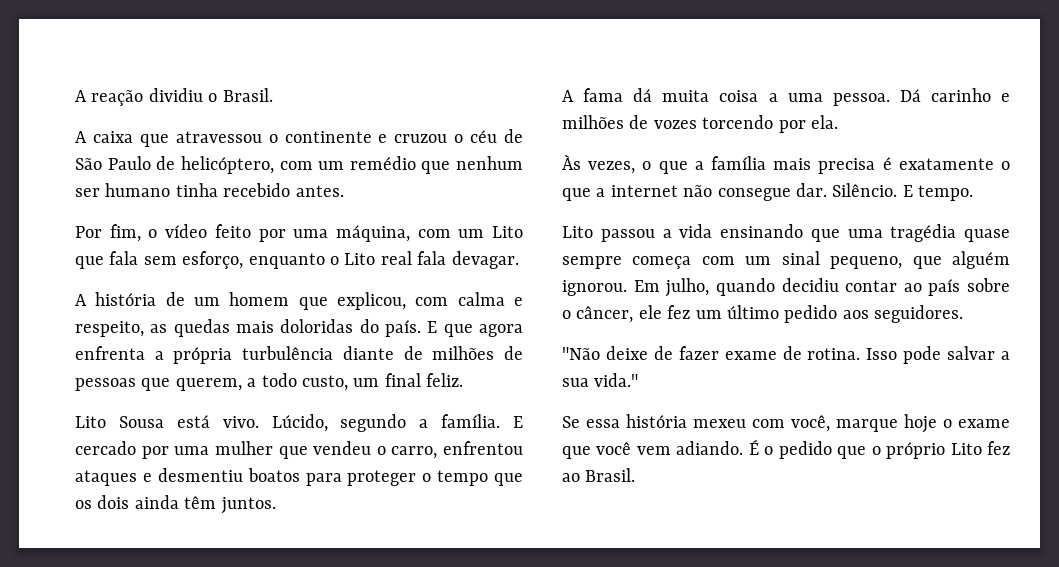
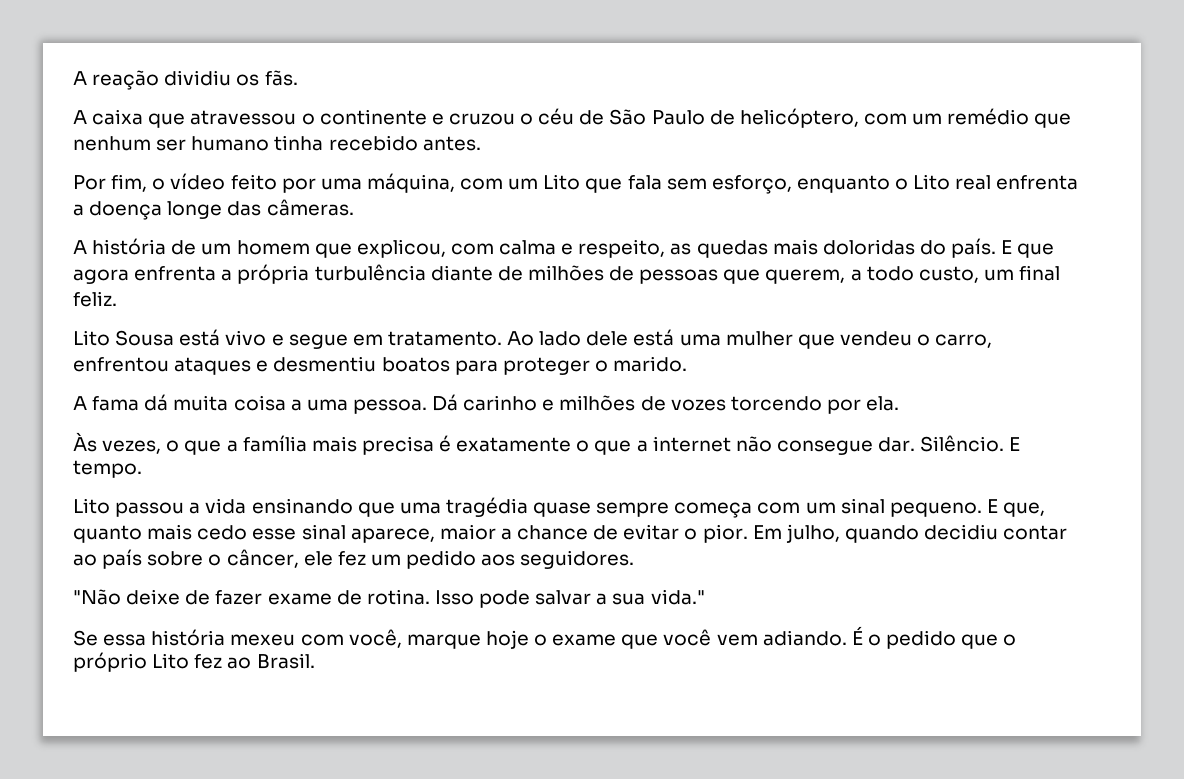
[208,88,273,102] o Brasil. -> [236,70,298,86] os fãs.
[417,251,519,269] fala devagar. -> [996,175,1079,190] [73,199,354,220] enfrenta a doença longe das câmeras.
[222,414,523,432] [75,441,169,459] vivo. Lúcido, segundo a família. E cercado por -> [225,329,675,349] vivo e segue em tratamento. Ao lado dele está
[437,470,523,486] [75,495,276,514] tempo que os dois ainda têm juntos. -> [613,356,688,372] marido.
[830,251,1010,269] [562,280,627,296] pequeno, que alguém ignorou. -> [889,499,1046,517] [73,524,748,543] pequeno. E que, quanto mais cedo esse sinal aparece, maior a chance de evitar o pior.
[727,305,779,319] último -> (401, 560) none

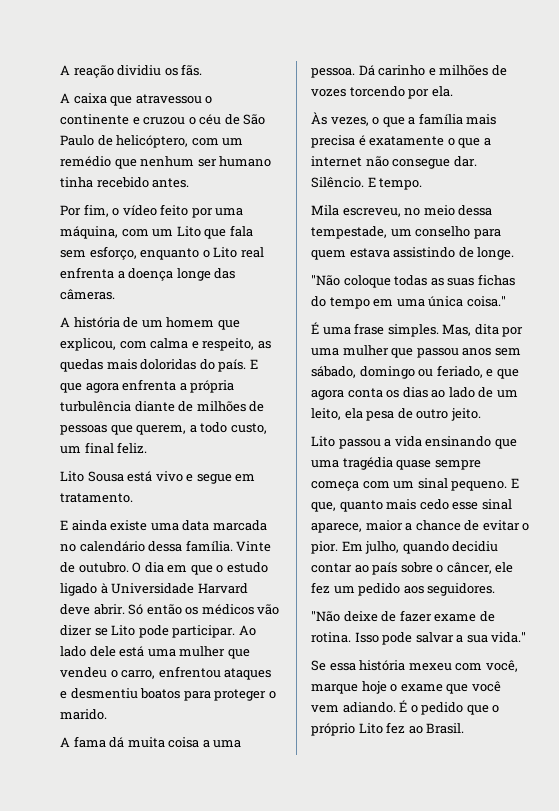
(502, 338) none -> [60,520,267,531] [60,540,272,552] [60,562,268,575] [60,583,248,596] [60,604,280,615] [60,625,236,638] // E ainda existe uma data marcada no calendário dessa família. Vinte de outubro. O dia em que o estudo ligado à Universidade Harvard deve abrir. Só então os médicos vão dizer se Lito pode participar.
(142, 469) none -> [311,205,493,217] [311,226,501,239] [311,247,515,260] [311,274,515,288] [311,296,506,309] [311,322,524,337] [311,345,521,358] [311,365,519,379] [311,387,518,400] [311,408,481,421] // Mila escreveu, no meio dessa tempestade, um conselho para quem estava assistindo de longe. // "Não coloque todas as suas fichas do tempo em uma única coisa." // É uma frase simples. Mas, dita por uma mulher que passou anos sem sábado, domingo ou feriado, e que agora conta os dias ao lado de um leito, ela pesa de outro jeito.

